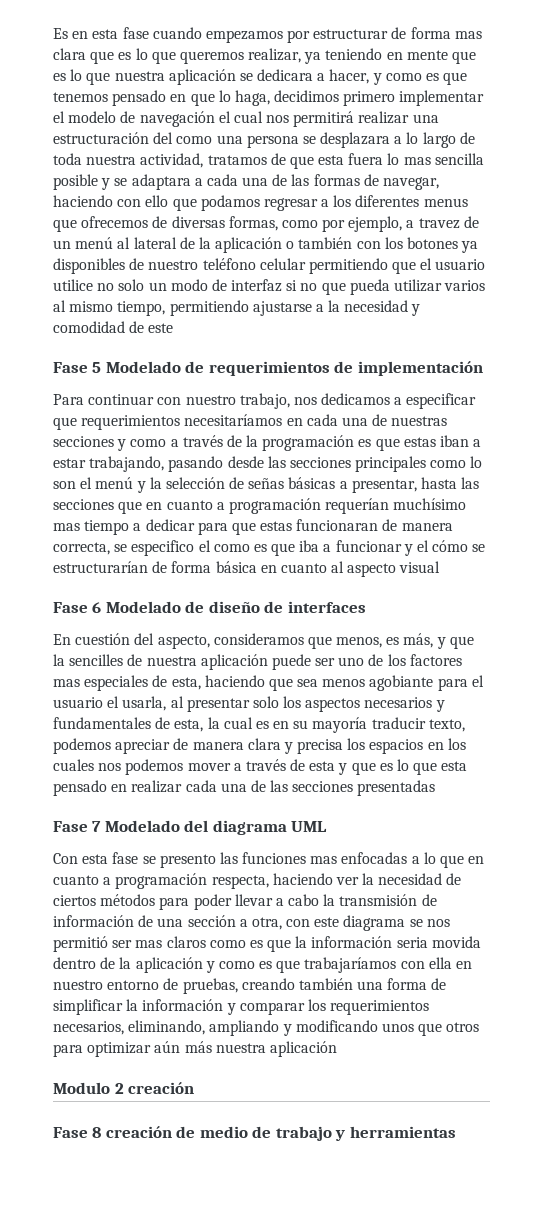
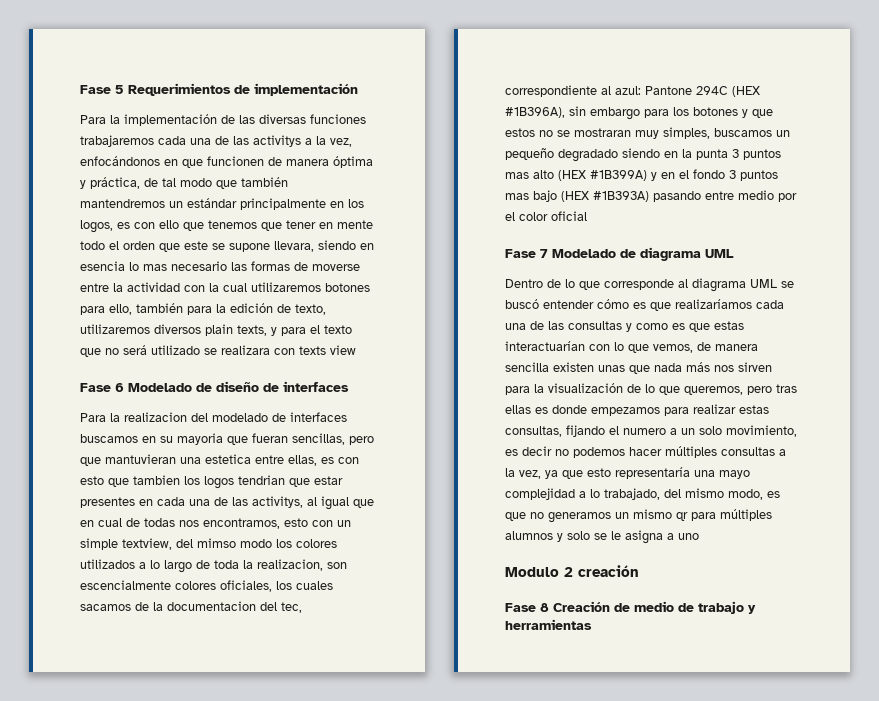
[53,27,482,43] [53,48,477,64] [53,69,468,85] [53,90,485,106] [53,111,439,127] [53,132,475,148] [53,153,484,169] [53,174,440,190] [53,195,468,211] [53,216,479,232] [53,237,479,253] [53,258,486,274] [53,279,486,295] [53,300,421,316] [53,321,174,333] [53,361,483,376] [53,393,477,409] [53,414,448,430] [53,435,482,451] [53,456,483,472] [53,477,480,493] [53,498,467,514] [53,519,453,535] [53,540,486,556] [53,561,441,577] Es en esta fase cuando empezamos por estructurar de forma mas clara que es lo que queremos realizar, ya teniendo en mente que es lo que nuestra aplicación se dedicara a hacer, y como es que tenemos pensado en que lo haga, decidimos primero implementar el modelo de navegación el cual nos permitirá realizar una estructuración del como una persona se desplazara a lo largo de toda nuestra actividad, tratamos de que esta fuera lo mas sencilla posible y se adaptara a cada una de las formas de navegar, haciendo con ello que podamos regresar a los diferentes menus que ofrecemos de diversas formas, como por ejemplo, a travez de un menú al lateral de la aplicación o también con los botones ya disponibles de nuestro teléfono celular permitiendo que el usuario utilice no solo un modo de interfaz si no que pueda utilizar varios al mismo tiempo, permitiendo ajustarse a la necesidad y comodidad de este // Fase 5 Modelado de requerimientos de implementación // Para continuar con nuestro trabajo, nos dedicamos a especificar que requerimientos necesitaríamos en cada una de nuestras secciones y como a través de la programación es que estas iban a estar trabajando, pasando desde las secciones principales como lo son el menú y la selección de señas básicas a presentar, hasta las secciones que en cuanto a programación requerían muchísimo mas tiempo a dedicar para que estas funcionaran de manera correcta, se especifico el como es que iba a funcionar y el cómo se estructurarían de forma básica en cuanto al aspecto visual -> [80,83,358,96] [80,114,366,126] [80,135,352,147] [80,156,373,168] [80,177,288,189] [80,198,364,210] [80,220,373,233] [80,240,374,252] [80,261,360,271] [80,282,370,292] [80,303,326,315] [80,324,352,336] [80,345,356,357] Fase 5 Requerimientos de implementación // Para la implementación de las diversas funciones trabajaremos cada una de las activitys a la vez, enfocándonos en que funcionen de manera óptima y práctica, de tal modo que también mantendremos un estándar principalmente en los logos, es con ello que tenemos que tener en mente todo el orden que este se supone llevara, siendo en esencia lo mas necesario las formas de moverse entre la actividad con la cual utilizaremos botones para ello, también para la edición de texto, utilizaremos diversos plain texts, y para el texto que no será utilizado se realizara con texts view
[53,633,474,649] [53,654,462,670] [53,675,484,691] [53,696,445,712] [53,717,465,733] [53,738,466,754] [53,759,468,775] [53,780,436,796] En cuestión del aspecto, consideramos que menos, es más, y que la sencilles de nuestra aplicación puede ser uno de los factores mas especiales de esta, haciendo que sea menos agobiante para el usuario el usarla, al presentar solo los aspectos necesarios y fundamentales de esta, la cual es en su mayoría traducir texto, podemos apreciar de manera clara y precisa los espacios en los cuales nos podemos mover a través de esta y que es lo que esta pensado en realizar cada una de las secciones presentadas -> [80,412,347,422] [80,433,374,445] [80,454,359,466] [80,475,343,489] [80,496,374,510] [80,518,351,529] [80,538,337,550] [80,559,347,573] [80,580,333,592] [80,601,302,613] [505,85,760,97] [505,106,773,120] [505,127,790,139] [505,148,781,162] [505,169,778,181] [505,190,797,202] [505,211,587,221] Para la realizacion del modelado de interfaces buscamos en su mayoria que fueran sencillas, pero que mantuvieran una estetica entre ellas, es con esto que tambien los logos tendrian que estar presentes en cada una de las activitys, al igual que en cual de todas nos encontramos, esto con un simple textview, del mimso modo los colores utilizados a lo largo de toda la realizacion, son escencialmente colores oficiales, los cuales sacamos de la documentacion del tec, correspondiente al azul: Pantone 294C (HEX #1B396A), sin embargo para los botones y que estos no se mostraran muy simples, buscamos un pequeño degradado siendo en la punta 3 puntos mas alto (HEX #1B399A) y en el fondo 3 puntos mas bajo (HEX #1B393A) pasando entre medio por el color oficial
[184,820,209,832] del -> [620,249,636,258] de
[53,852,485,868] [53,873,462,889] [53,894,437,910] [53,915,450,931] [53,936,481,952] [53,957,473,973] [53,978,447,994] [53,999,430,1015] [53,1020,480,1036] [53,1041,337,1057] Con esta fase se presento las funciones mas enfocadas a lo que en cuanto a programación respecta, haciendo ver la necesidad de ciertos métodos para poder llevar a cabo la transmisión de información de una sección a otra, con este diagrama se nos permitió ser mas claros como es que la información seria movida dentro de la aplicación y como es que trabajaríamos con ella en nuestro entorno de pruebas, creando también una forma de simplificar la información y comparar los requerimientos necesarios, eliminando, ampliando y modificando unos que otros para optimizar aún más nuestra aplicación -> [505,278,794,292] [505,299,784,311] [505,321,744,332] [505,341,758,353] [505,362,772,374] [505,383,797,395] [505,404,769,416] [505,425,797,437] [505,446,786,458] [505,467,750,479] [505,488,780,500] [505,509,772,523] [505,530,699,544] Dentro de lo que corresponde al diagrama UML se buscó entender cómo es que realizaríamos cada una de las consultas y como es que estas interactuarían con lo que vemos, de manera sencilla existen unas que nada más nos sirven para la visualización de lo que queremos, pero tras ellas es donde empezamos para realizar estas consultas, fijando el numero a un solo movimiento, es decir no podemos hacer múltiples consultas a la vez, ya que esto representaría una mayo complejidad a lo trabajado, del mismo modo, es que no generamos un mismo qr para múltiples alumnos y solo se le asigna a uno
[105,1126,172,1138] creación -> [553,601,610,612] Creación

